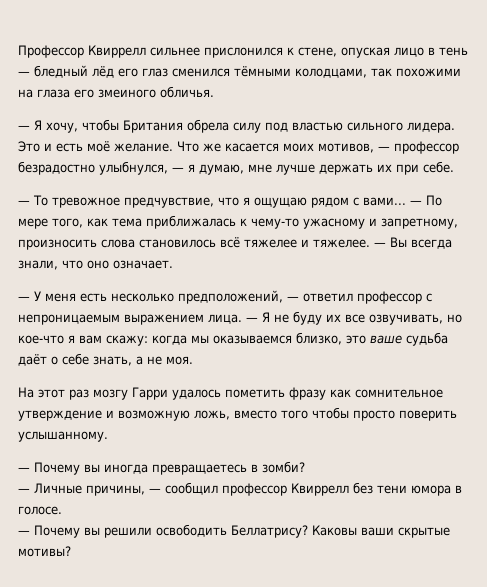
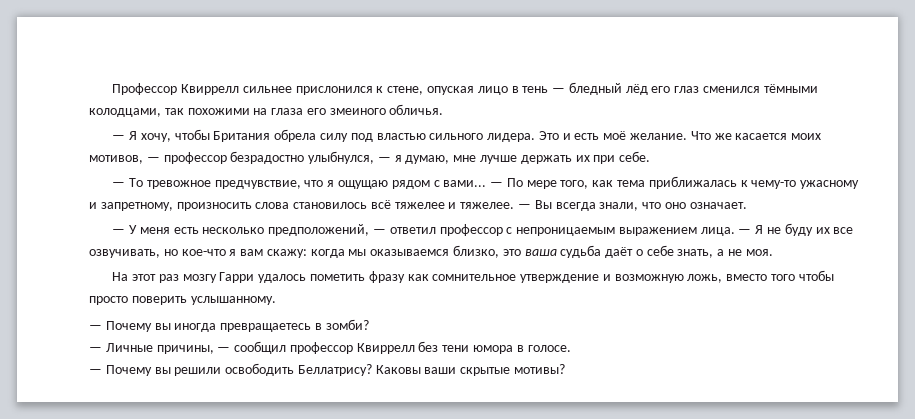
[370,335,402,344] ваше -> [524,249,557,256] ваша

